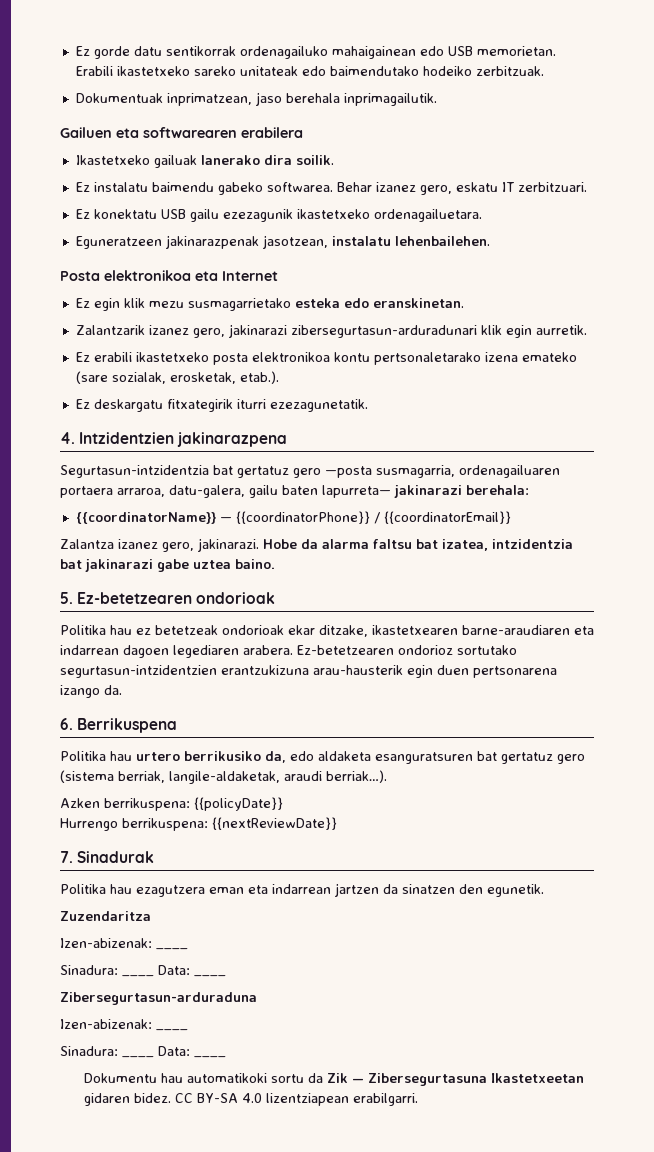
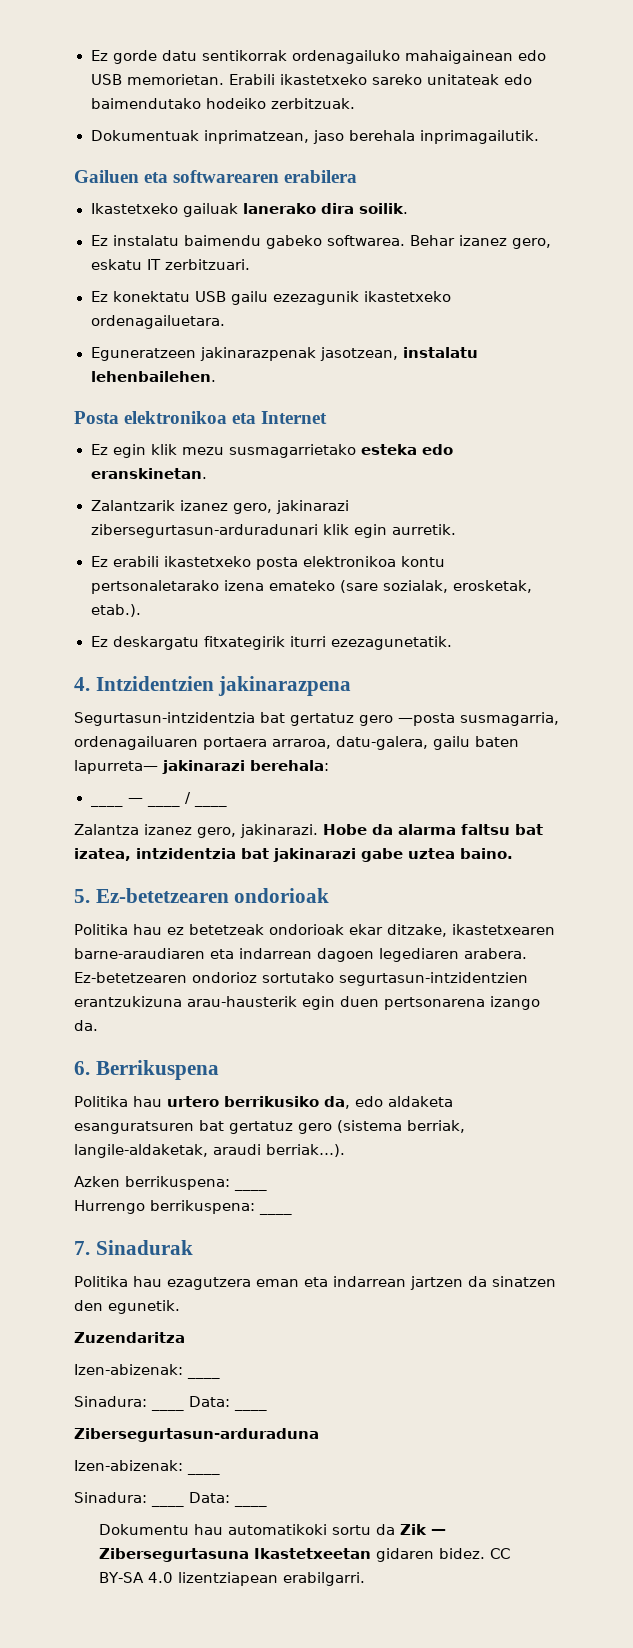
[75,511,511,524] {{coordinatorName}} — {{coordinatorPhone}} / {{coordinatorEmail}} -> [90,803,123,807] [127,798,143,803] [146,792,227,807] ____ — ____ / ____
[194,797,283,811] {{policyDate}} -> [234,1187,267,1191] ____
[212,817,337,830] {{nextReviewDate}} -> [259,1211,292,1215] ____

